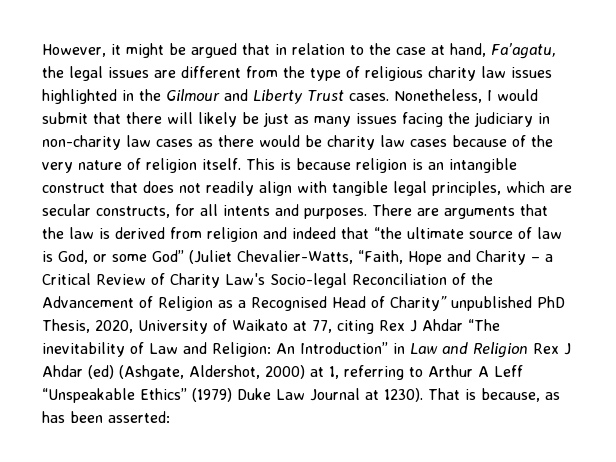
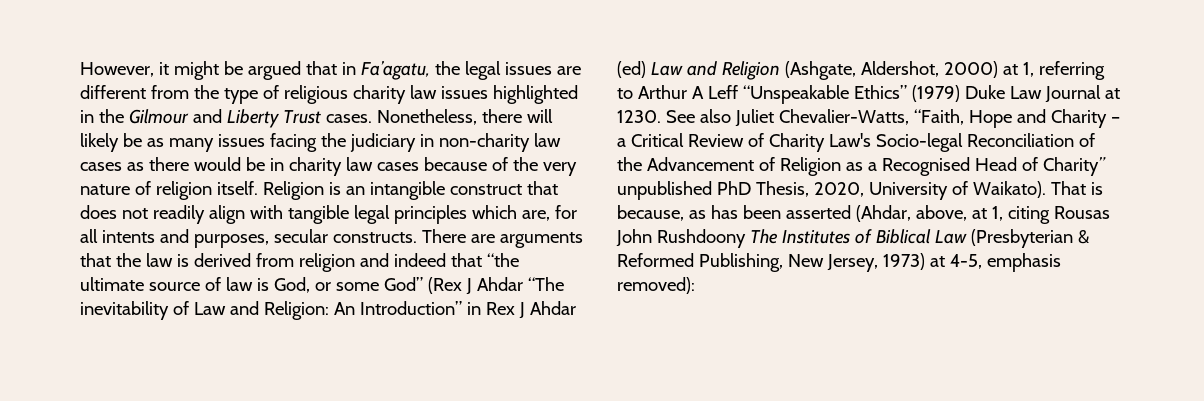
[292,43,486,57] relation to the case at hand, -> (356, 68) none
[486,89,538,101] [42,112,121,124] I would submit that -> (477, 117) none
[263,112,289,127] just -> (142, 140) none
(322, 141) none -> [269,158,284,171] in
[246,158,407,173] This is because religion -> [262,181,324,200] Religion
[432,181,572,196] [42,204,170,218] principles, which are secular constructs, -> [393,205,550,224] principles which are,
[304,208,367,219] purposes. -> [193,229,417,248] purposes, secular constructs.
[189,250,232,264] (Juliet -> [427,277,564,295] [80,301,576,320] [617,61,1105,80] [617,85,1120,104] [617,109,774,127] (Rex J Ahdar “The inevitability of Law and Religion: An Introduction” in Rex J Ahdar (ed) Law and Religion (Ashgate, Aldershot, 2000) at 1, referring to Arthur A Leff “Unspeakable Ethics” (1979) Duke Law Journal at 1230. See also Juliet
[232,319,500,334] [42,342,571,358] [42,365,523,380] [42,388,423,403] Waikato at 77, citing Rex J Ahdar “The inevitability of Law and Religion: An Introduction” in Law and Religion Rex J Ahdar (ed) (Ashgate, Aldershot, 2000) at 1, referring to Arthur A Leff “Unspeakable Ethics” (1979) Duke Law Journal at 1230). -> [972,181,1046,198] Waikato).
[108,411,170,423] asserted: -> [785,205,1110,224] [616,229,1089,248] [617,253,1061,272] [617,277,695,294] asserted (Ahdar, above, at 1, citing Rousas John Rushdoony The Institutes of Biblical Law (Presbyterian & Reformed Publishing, New Jersey, 1973) at 4-5, emphasis removed):

